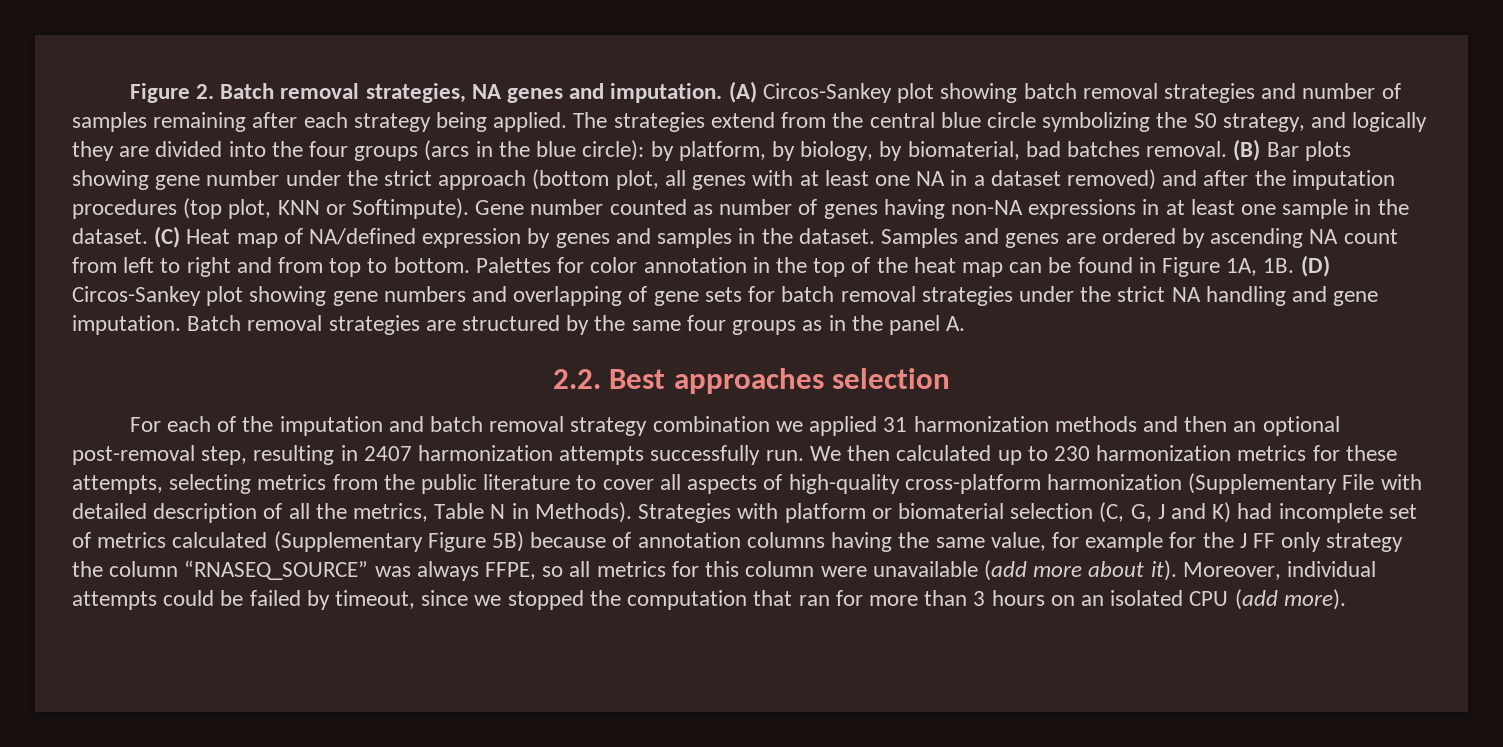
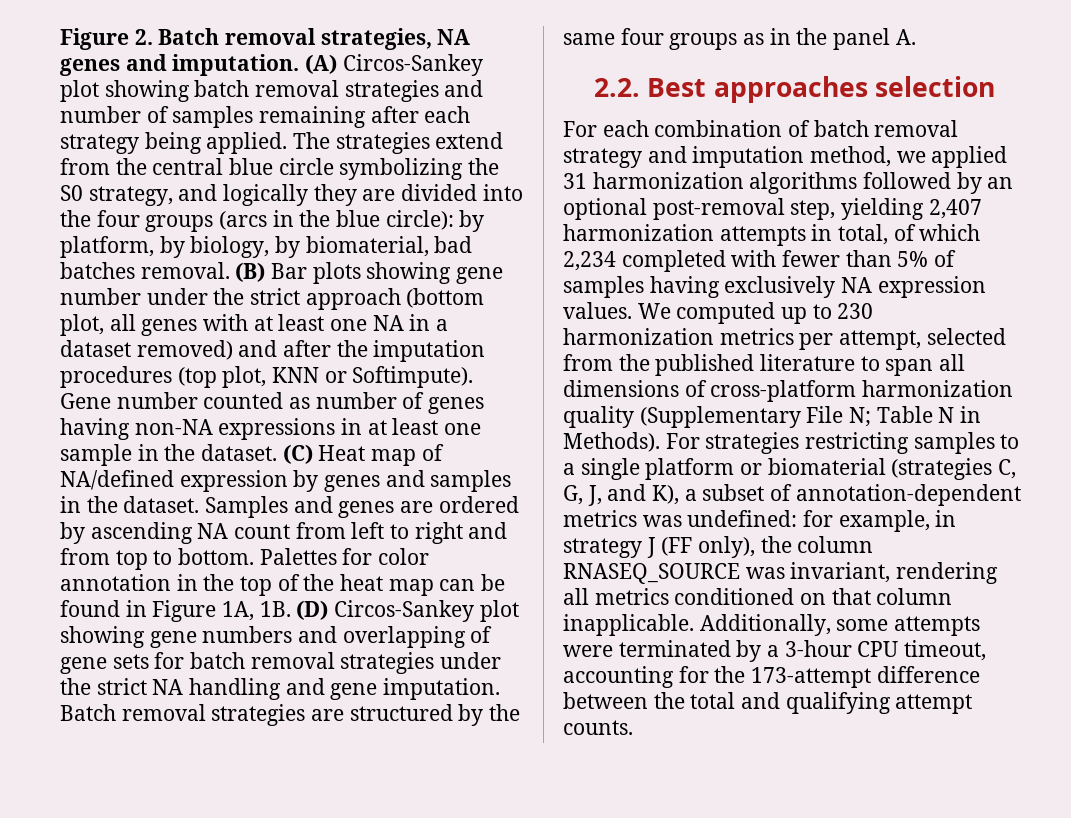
[217,416,770,436] of the imputation and batch removal strategy combination -> [654,120,959,137] [563,146,892,168] combination of batch removal strategy and imputation method,
[1054,416,1228,432] methods and then -> [749,172,982,194] algorithms followed by
[253,445,992,465] resulting in 2407 harmonization attempts successfully run. We then calculated -> [841,198,982,220] [563,224,981,246] [563,250,957,272] [563,276,986,298] [563,302,776,324] yielding 2,407 harmonization attempts in total, of which 2,234 completed with fewer than 5% of samples having exclusively NA expression values. We computed
[1312,445,1397,461] [72,474,478,494] for these attempts, selecting metrics from the public -> [799,328,1006,350] [563,354,755,376] per attempt, selected from the published
[602,474,900,494] cover all aspects of high-quality -> [885,354,966,376] [563,380,707,397] span all dimensions of
(1182, 482) none -> [563,406,634,428] quality
[1380,474,1422,490] [72,502,1417,523] [72,531,1404,552] [72,560,1376,581] [72,589,1346,610] with detailed description of all the metrics, Table N in Methods). Strategies with platform or biomaterial selection (C, G, J and K) had incomplete set of metrics calculated (Supplementary Figure 5B) because of annotation columns having the same value, for example for the J FF only strategy the column “RNASEQ_SOURCE” was always FFPE, so all metrics for this column were unavailable (add more about it). Moreover, individual attempts could be failed by timeout, since we stopped the computation that ran for more than 3 hours on an isolated CPU (add more). -> [849,406,982,427] [563,432,1020,454] [563,458,1017,480] [563,484,1021,506] [563,510,957,532] [563,536,874,558] [563,562,999,584] [563,588,953,605] [563,614,981,636] [563,640,987,662] [563,666,980,688] [563,692,973,714] [563,720,633,735] N; Table N in Methods). For strategies restricting samples to a single platform or biomaterial (strategies C, G, J, and K), a subset of annotation-dependent metrics was undefined: for example, in strategy J (FF only), the column RNASEQ_SOURCE was invariant, rendering all metrics conditioned on that column inapplicable. Additionally, some attempts were terminated by a 3-hour CPU timeout, accounting for the 173-attempt difference between the total and qualifying attempt counts.

